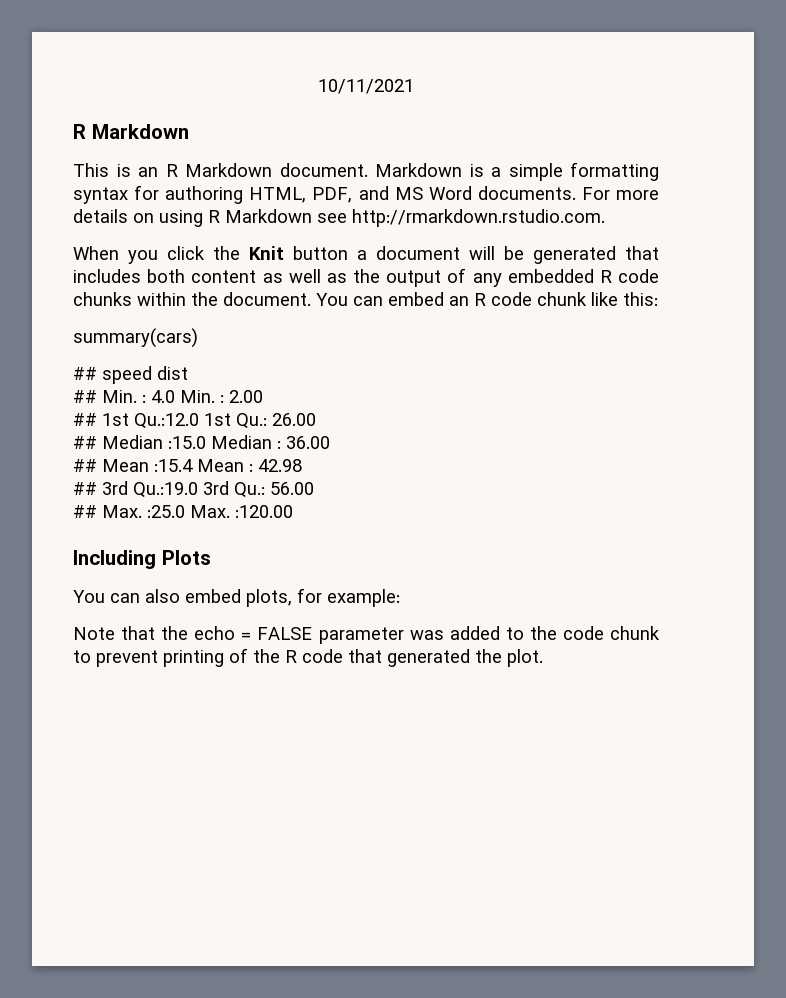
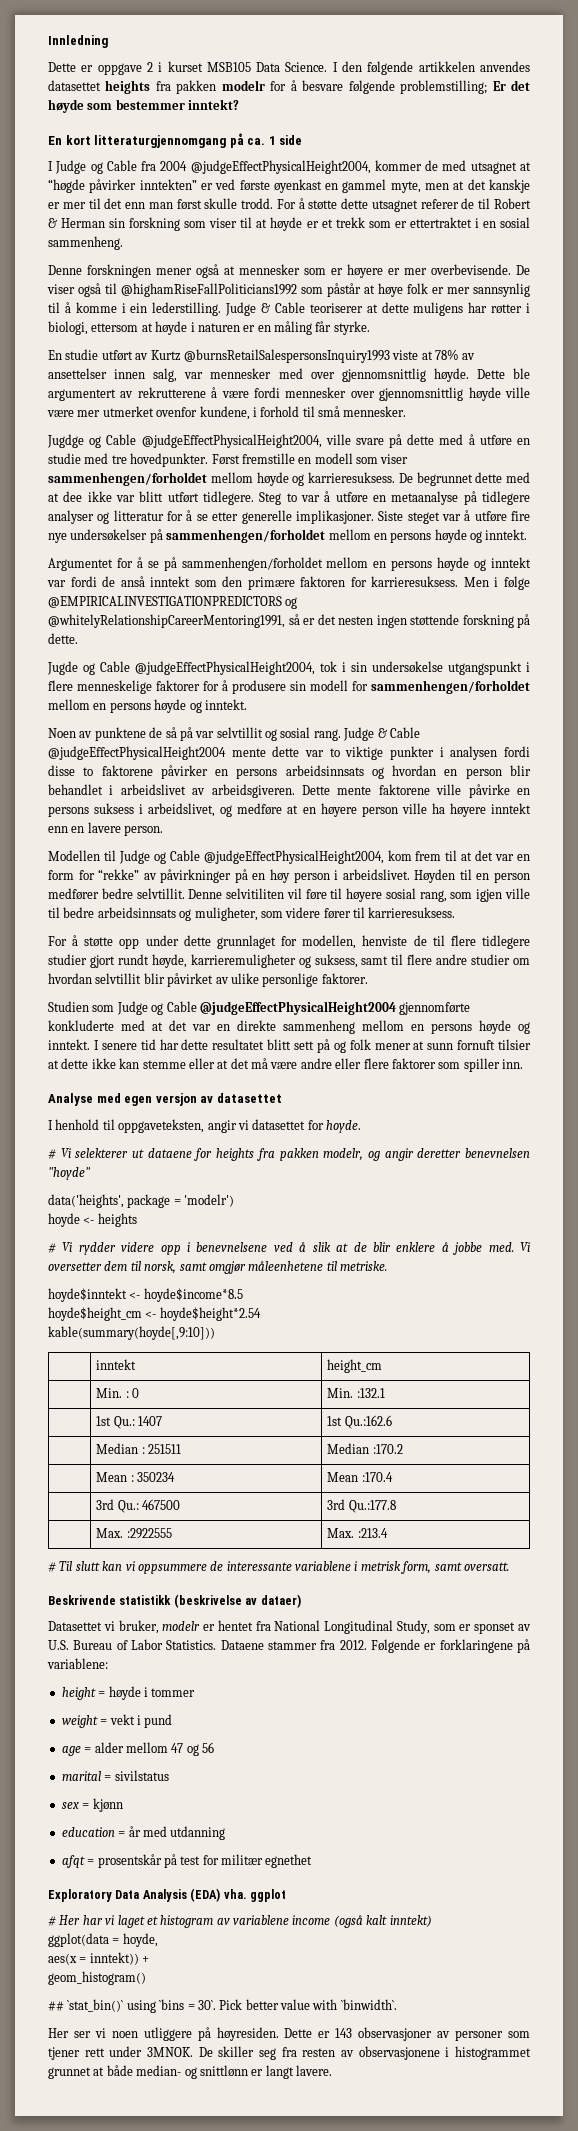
[318,79,414,94] [73,124,189,139] [73,162,659,181] [73,185,660,204] [73,209,605,227] [73,246,659,264] [73,268,659,287] [73,292,658,306] [73,328,198,348] [73,366,188,384] [73,390,263,403] [73,413,316,429] [73,435,330,449] [73,459,302,472] [73,481,314,498] [73,505,293,518] [73,550,211,569] [73,588,400,607] [73,626,660,644] [73,648,543,667] 10/11/2021 // R Markdown // This is an R Markdown document. Markdown is a simple formatting syntax for authoring HTML, PDF, and MS Word documents. For more details on using R Markdown see http://rmarkdown.rstudio.com. // When you click the Knit button a document will be generated that includes both content as well as the output of any embedded R code chunks within the document. You can embed an R code chunk like this: // summary(cars) // ## speed dist // ## Min. : 4.0 Min. : 2.00 // ## 1st Qu.:12.0 1st Qu.: 26.00 // ## Median :15.0 Median : 36.00 // ## Mean :15.4 Mean : 42.98 // ## 3rd Qu.:19.0 3rd Qu.: 56.00 // ## Max. :25.0 Max. :120.00 // Including Plots // You can also embed plots, for example: // Note that the echo = FALSE parameter was added to the code chunk to prevent printing of the R code that generated the plot. -> [48,35,108,48] [48,61,531,75] [48,80,530,94] [48,99,240,113] [48,133,303,148] [48,160,531,174] [48,179,531,193] [48,198,531,212] [48,217,530,231] [48,236,123,250] [48,264,530,278] [47,283,530,297] [48,302,531,316] [48,321,370,335] [48,349,476,363] [48,368,530,382] [48,387,530,401] [47,406,407,420] [47,434,530,448] [48,453,409,467] [48,472,530,486] [48,491,530,505] [48,510,530,524] [48,529,528,543] [48,557,532,571] [47,576,530,590] [48,596,298,609] [48,614,530,628] [48,633,78,644] [47,661,530,675] [48,680,530,694] [48,699,247,713] [48,727,420,741] [48,746,531,760] [48,765,531,779] [48,784,530,798] [48,803,531,817] [48,822,164,836] [48,850,531,864] [48,869,530,883] [48,888,530,902] [48,907,456,921] [48,935,530,949] [48,954,531,968] [48,973,368,987] [48,1001,471,1015] [48,1020,530,1034] [48,1039,531,1053] [48,1058,523,1072] [48,1093,282,1106] [48,1119,361,1133] [48,1148,530,1161] [48,1167,90,1180] [48,1194,235,1208] [48,1213,137,1227] [48,1242,531,1255] [48,1261,387,1274] [48,1288,243,1302] [48,1307,261,1321] [48,1326,215,1340] [96,1359,137,1370] [327,1359,383,1373] [96,1388,139,1398] [327,1388,385,1398] [96,1416,162,1429] [327,1415,392,1429] [96,1443,181,1454] [327,1443,403,1454] [96,1472,175,1482] [327,1472,393,1482] [96,1499,180,1513] [327,1499,396,1513] [96,1528,172,1539] [327,1528,388,1538] [48,1561,509,1574] [48,1594,301,1608] [48,1620,531,1634] [48,1639,530,1653] [47,1658,108,1669] [61,1686,196,1700] [61,1714,173,1728] [61,1742,214,1756] [61,1770,169,1781] [61,1798,123,1812] [61,1826,226,1840] [61,1854,313,1868] [48,1888,286,1902] [48,1915,432,1928] [48,1933,158,1947] [48,1952,150,1965] [48,1971,146,1985] [48,1999,397,2013] [48,2027,530,2041] [48,2046,531,2060] [48,2065,332,2079] Innledning // Dette er oppgave 2 i kurset MSB105 Data Science. I den følgende artikkelen anvendes datasettet heights fra pakken modelr for å besvare følgende problemstilling; Er det høyde som bestemmer inntekt? // En kort litteraturgjennomgang på ca. 1 side // I Judge og Cable fra 2004 @judgeEffectPhysicalHeight2004, kommer de med utsagnet at “høgde påvirker inntekten” er ved første øyenkast en gammel myte, men at det kanskje er mer til det enn man først skulle trodd. For å støtte dette utsagnet referer de til Robert & Herman sin forskning som viser til at høyde er et trekk som er ettertraktet i en sosial sammenheng. // Denne forskningen mener også at mennesker som er høyere er mer overbevisende. De viser også til @highamRiseFallPoliticians1992 som påstår at høye folk er mer sannsynlig til å komme i ein lederstilling. Judge & Cable teoriserer at dette muligens har røtter i biologi, ettersom at høyde i naturen er en måling får styrke. // En studie utført av Kurtz @burnsRetailSalespersonsInquiry1993 viste at 78% av ansettelser innen salg, var mennesker med over gjennomsnittlig høyde. Dette ble argumentert av rekrutterene å være fordi mennesker over gjennomsnittlig høyde ville være mer utmerket ovenfor kundene, i forhold til små mennesker. // Jugdge og Cable @judgeEffectPhysicalHeight2004, ville svare på dette med å utføre en studie med tre hovedpunkter. Først fremstille en modell som viser sammenhengen/forholdet mellom høyde og karrieresuksess. De begrunnet dette med at dee ikke var blitt utført tidlegere. Steg to var å utføre en metaanalyse på tidlegere analyser og litteratur for å se etter generelle implikasjoner. Siste steget var å utføre fire nye undersøkelser på sammenhengen/forholdet mellom en persons høyde og inntekt. // Argumentet for å se på sammenhengen/forholdet mellom en persons høyde og inntekt var fordi de anså inntekt som den primære faktoren for karrieresuksess. Men i følge @EMPIRICALINVESTIGATIONPREDICTORS og @whitelyRelationshipCareerMentoring1991, så er det nesten ingen støttende forskning på dette. // Jugde og Cable @judgeEffectPhysicalHeight2004, tok i sin undersøkelse utgangspunkt i flere menneskelige faktorer for å produsere sin modell for sammenhengen/forholdet mellom en persons høyde og inntekt. // Noen av punktene de så på var selvtillit og sosial rang. Judge & Cable @judgeEffectPhysicalHeight2004 mente dette var to viktige punkter i analysen fordi disse to faktorene påvirker en persons arbeidsinnsats og hvordan en person blir behandlet i arbeidslivet av arbeidsgiveren. Dette mente faktorene ville påvirke en persons suksess i arbeidslivet, og medføre at en høyere person ville ha høyere inntekt enn en lavere person. // Modellen til Judge og Cable @judgeEffectPhysicalHeight2004, kom frem til at det var en form for “rekke” av påvirkninger på en høy person i arbeidslivet. Høyden til en person medfører bedre selvtillit. Denne selvitiliten vil føre til høyere sosial rang, som igjen ville til bedre arbeidsinnsats og muligheter, som videre fører til karrieresuksess. // For å støtte opp under dette grunnlaget for modellen, henviste de til flere tidlegere studier gjort rundt høyde, karrieremuligheter og suksess, samt til flere andre studier om hvordan selvtillit blir påvirket av ulike personlige faktorer. // Studien som Judge og Cable @judgeEffectPhysicalHeight2004 gjennomførte konkluderte med at det var en direkte sammenheng mellom en persons høyde og inntekt. I senere tid har dette resultatet blitt sett på og folk mener at sunn fornuft tilsier at dette ikke kan stemme eller at det må være andre eller flere faktorer som spiller inn. // Analyse med egen versjon av datasettet // I henhold til oppgaveteksten, angir vi datasettet for hoyde. // # Vi selekterer ut dataene for heights fra pakken modelr, og angir deretter benevnelsen "hoyde" // data('heights', package = 'modelr') // hoyde <- heights // # Vi rydder videre opp i benevnelsene ved å slik at de blir enklere å jobbe med. Vi oversetter dem til norsk, samt omgjør måleenhetene til metriske. // hoyde$inntekt <- hoyde$income*8.5 // hoyde$height_cm <- hoyde$height*2.54 // kable(summary(hoyde[,9:10])) // | inntekt | height_cm // | Min. : 0 | Min. :132.1 // | 1st Qu.: 1407 | 1st Qu.:162.6 // | Median : 251511 | Median :170.2 // | Mean : 350234 | Mean :170.4 // | 3rd Qu.: 467500 | 3rd Qu.:177.8 // | Max. :2922555 | Max. :213.4 // # Til slutt kan vi oppsummere de interessante variablene i metrisk form, samt oversatt. // Beskrivende statistikk (beskrivelse av dataer) // Datasettet vi bruker, modelr er hentet fra National Longitudinal Study, som er sponset av U.S. Bureau of Labor Statistics. Dataene stammer fra 2012. Følgende er forklaringene på variablene: // height = høyde i tommer // weight = vekt i pund // age = alder mellom 47 og 56 // marital = sivilstatus // sex = kjønn // education = år med utdanning // afqt = prosentskår på test for militær egnethet // Exploratory Data Analysis (EDA) vha. ggplot // # Her har vi laget et histogram av variablene income (også kalt inntekt) // ggplot(data = hoyde, // aes(x = inntekt)) + // geom_histogram() // ## `stat_bin()` using `bins = 30`. Pick better value with `binwidth`. // Her ser vi noen utliggere på høyresiden. Dette er 143 observasjoner av personer som tjener rett under 3MNOK. De skiller seg fra resten av observasjonene i histogrammet grunnet at både median- og snittlønn er langt lavere.

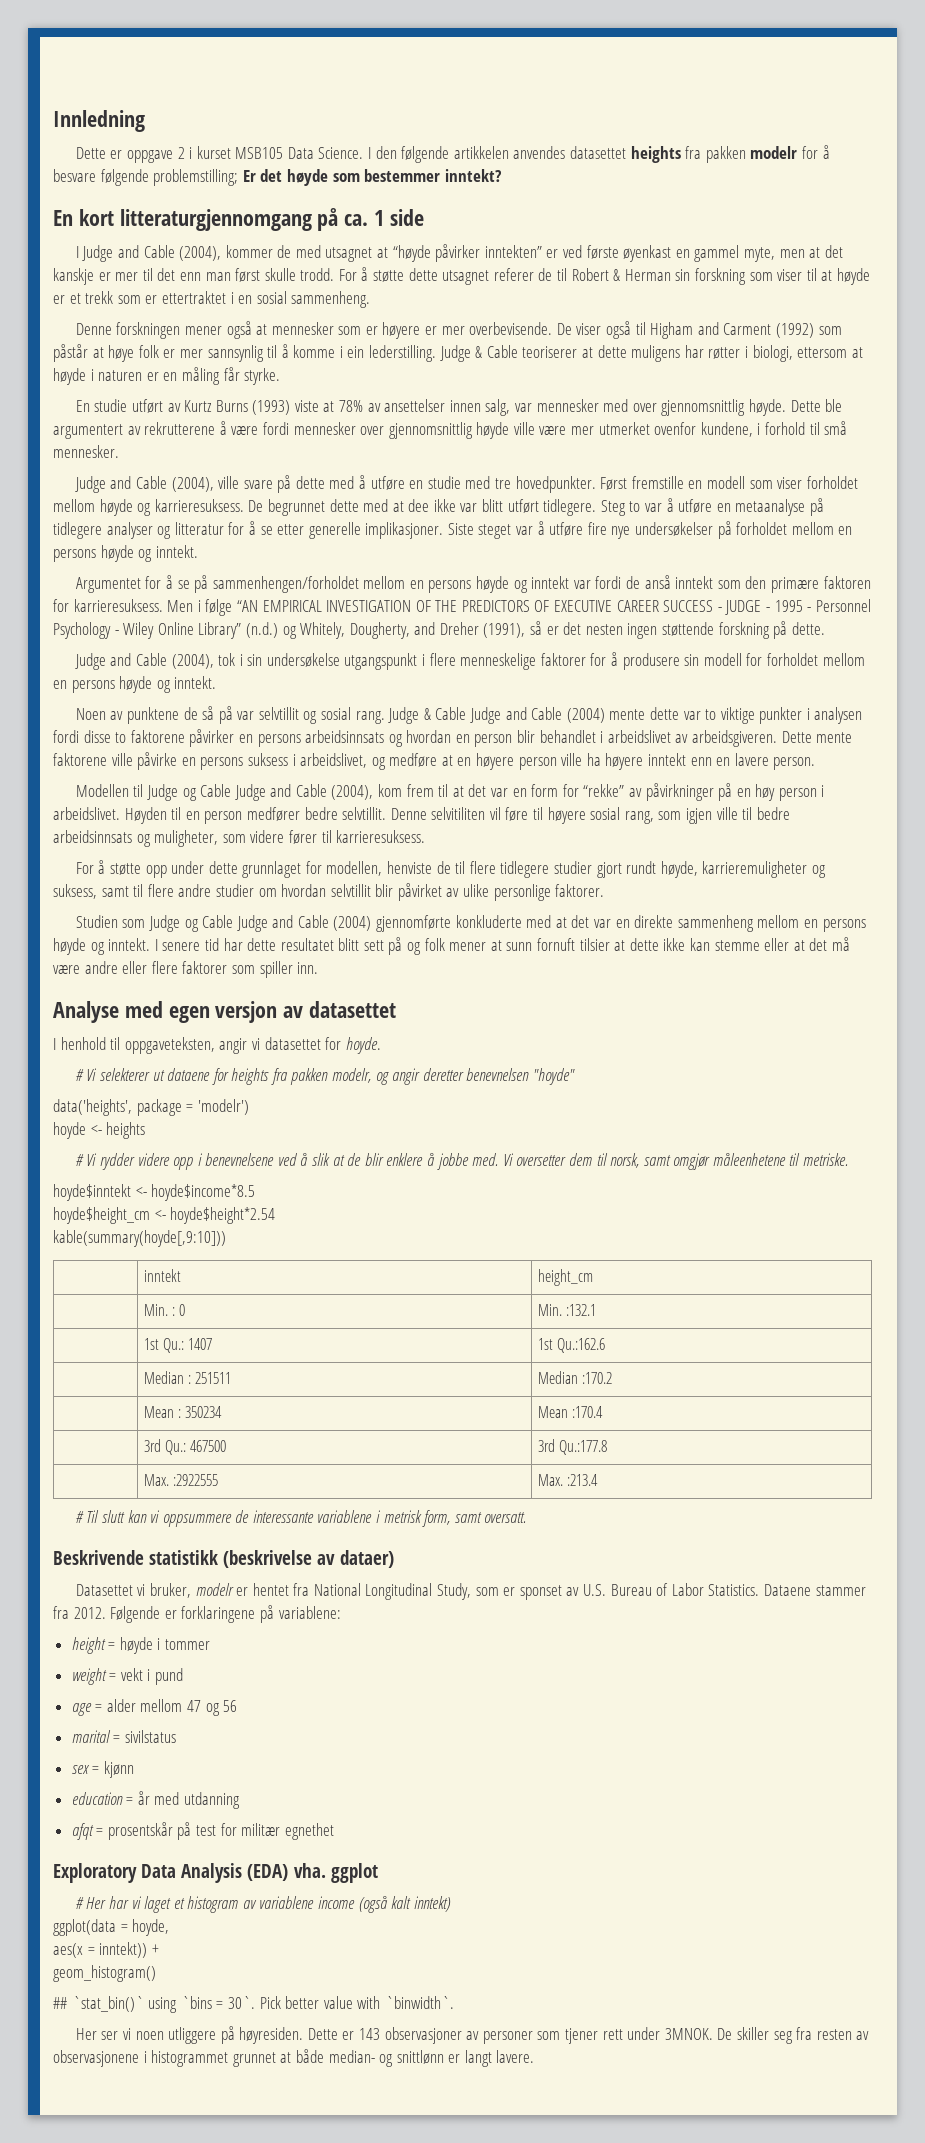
[90,160,371,174] og Cable fra 2004 @judgeEffectPhysicalHeight2004, -> [117,245,222,261] and Cable (2004),
[48,179,85,193] “høgde -> [392,245,431,262] “høyde
[121,283,297,297] @highamRiseFallPoliticians1992 -> [650,322,814,339] Higham and Carment (1992)
[183,349,390,363] @burnsRetailSalespersonsInquiry1993 -> [215,400,291,415] Burns (1993)
[47,434,322,448] Jugdge og Cable @judgeEffectPhysicalHeight2004, -> [74,476,214,493] Judge and Cable (2004),
[48,472,207,486] sammenhengen/forholdet -> [806,476,858,489] forholdet
[166,529,326,543] sammenhengen/forholdet -> [736,522,788,535] forholdet
[48,596,298,609] [48,614,285,628] @EMPIRICALINVESTIGATIONPREDICTORS og @whitelyRelationshipCareerMentoring1991, -> [236,599,871,615] [53,622,526,639] “AN EMPIRICAL INVESTIGATION OF THE PREDICTORS OF EXECUTIVE CAREER SUCCESS - JUDGE - 1995 - Personnel Psychology - Wiley Online Library” (n.d.) og Whitely, Dougherty, and Dreher (1991),
[47,661,315,675] Jugde og Cable @judgeEffectPhysicalHeight2004, -> [74,653,214,670] Judge and Cable (2004),
[371,680,530,694] sammenhengen/forholdet -> [766,653,818,666] forholdet
[48,746,226,760] @judgeEffectPhysicalHeight2004 -> [469,707,605,724] Judge and Cable (2004)
[203,850,384,864] @judgeEffectPhysicalHeight2004, -> [234,784,374,801] Judge and Cable (2004),
[199,1001,396,1015] @judgeEffectPhysicalHeight2004 -> [236,915,372,932] Judge and Cable (2004)

